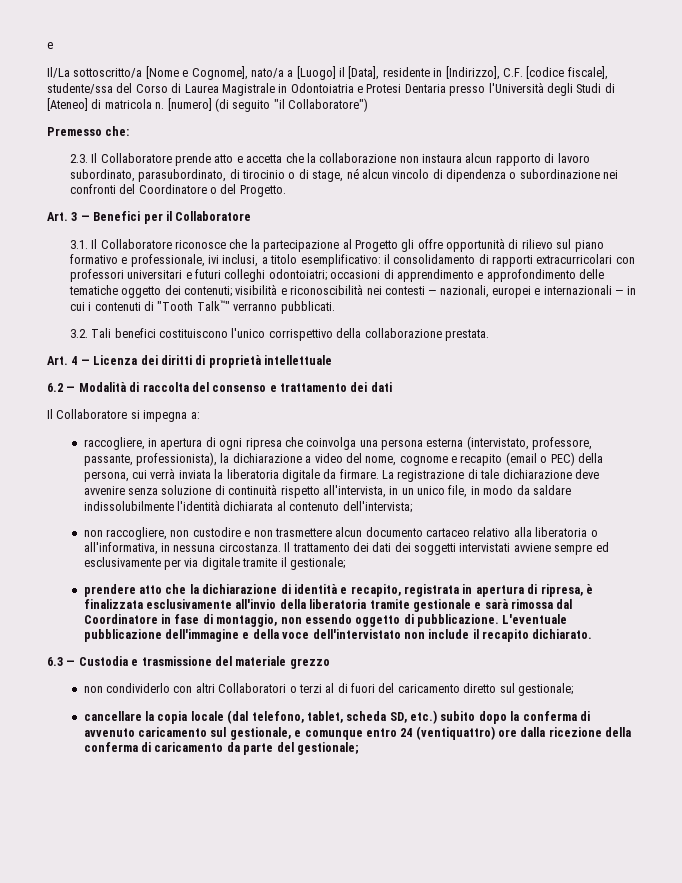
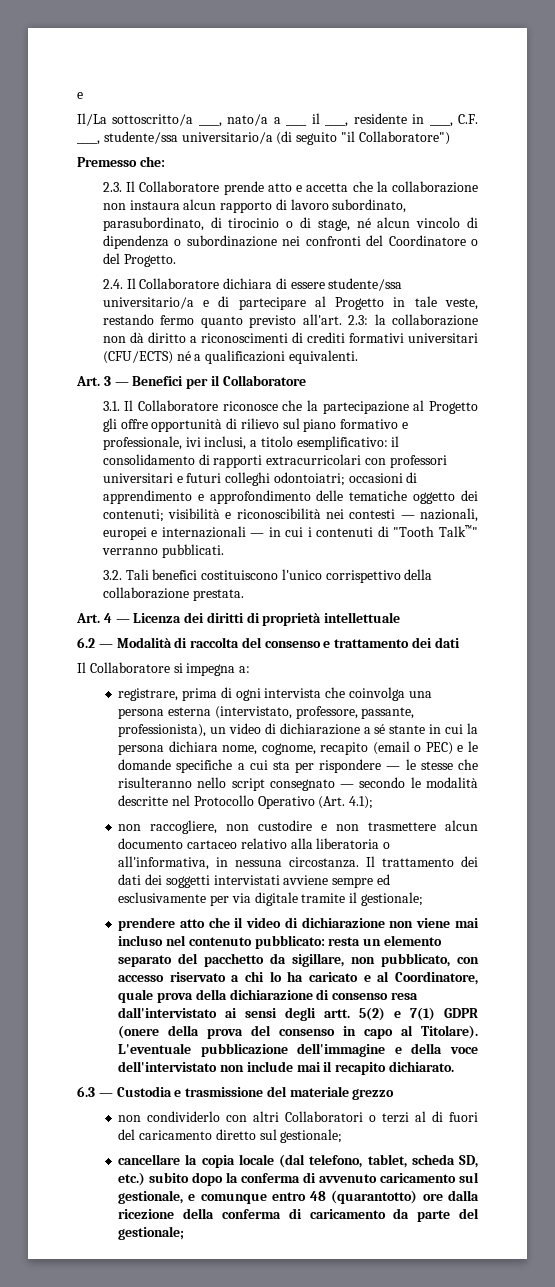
[145,66,608,80] [47,82,615,96] [47,98,212,111] [Nome e Cognome], nato/a a [Luogo] il [Data], residente in [Indirizzo], C.F. [codice fiscale], studente/ssa del Corso di Laurea Magistrale in Odontoiatria e Protesi Dentaria presso l'Università degli Studi di [Ateneo] di matricola n. [numero] -> [198,114,281,127] [286,124,308,126] [311,113,478,127] [77,131,273,145] ____, nato/a a ____ il ____, residente in ____, C.F. ____, studente/ssa universitario/a
(286, 191) none -> [102,278,403,291] [102,296,478,310] [102,314,478,328] [102,332,478,343] [102,350,358,364] // 2.4. Il Collaboratore dichiara di essere studente/ssa universitario/a e di partecipare al Progetto in tale veste, restando fermo quanto previsto all'art. 2.3: la collaborazione non dà diritto a riconoscimenti di crediti formativi universitari (CFU/ECTS) né a qualificazioni equivalenti.
[83,437,203,450] raccogliere, in apertura -> [118,688,217,701] registrare, prima
[245,438,282,450] ripresa -> [264,688,322,698] intervista
[220,452,603,466] [83,468,599,482] [83,484,571,498] [83,500,412,513] la dichiarazione a video del nome, cognome e recapito (email o PEC) della persona, cui verrà inviata la liberatoria digitale da firmare. La registrazione di tale dichiarazione deve avvenire senza soluzione di continuità rispetto all'intervista, in un unico file, in modo da saldare indissolubilmente l'identità dichiarata al contenuto dell'intervista; -> [210,723,478,735] [118,741,479,755] [118,759,478,773] [118,777,478,791] [118,795,374,809] un video di dichiarazione a sé stante in cui la persona dichiara nome, cognome, recapito (email o PEC) e le domande specifiche a cui sta per rispondere — le stesse che risulteranno nello script consegnato — secondo le modalità descritte nel Protocollo Operativo (Art. 4.1);
[189,584,593,597] [83,599,573,612] [83,614,500,627] la dichiarazione di identità e recapito, registrata in apertura di ripresa, è finalizzata esclusivamente all'invio della liberatoria tramite gestionale e sarà rimossa dal Coordinatore in fase di montaggio, non essendo oggetto di pubblicazione. -> [234,917,480,928] [118,935,442,949] [118,953,480,967] [118,971,478,985] [118,989,418,1003] [118,1007,478,1021] [118,1025,478,1039] il video di dichiarazione non viene mai incluso nel contenuto pubblicato: resta un elemento separato del pacchetto da sigillare, non pubblicato, con accesso riservato a chi lo ha caricato e al Coordinatore, quale prova della dichiarazione di consenso resa dall'intervistato ai sensi degli artt. 5(2) e 7(1) GDPR (onere della prova del consenso in capo al Titolare).
(470, 634) none -> [296,1062,321,1072] mai
[400,726,495,740] 24 (ventiquattro) -> [310,1190,418,1204] 48 (quarantotto)

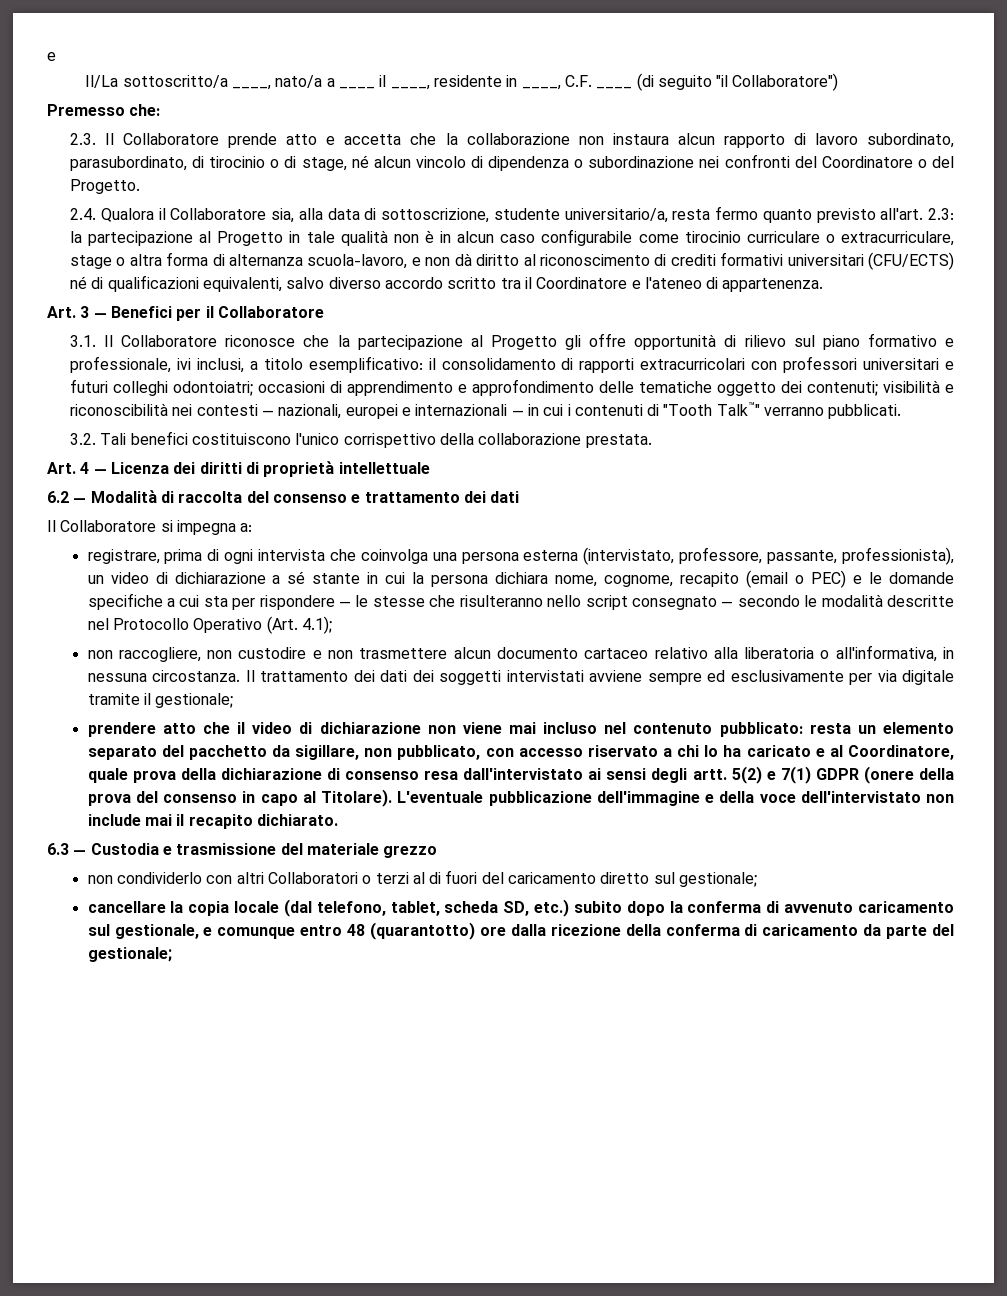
[77,131,273,145] ____, studente/ssa universitario/a -> [596,86,633,89] ____
[126,278,403,291] [102,296,478,310] [102,314,154,325] Il Collaboratore dichiara di essere studente/ssa universitario/a e di partecipare al Progetto in tale veste, restando -> [100,208,711,223] Qualora il Collaboratore sia, alla data di sottoscrizione, studente universitario/a, resta
[391,314,478,326] collaborazione -> [88,229,954,246] [69,252,421,269] partecipazione al Progetto in tale qualità non è in alcun caso configurabile come tirocinio curriculare o extracurriculare, stage o altra forma di alternanza scuola-lavoro, e
[189,333,288,343] a riconoscimenti -> [523,254,650,266] al riconoscimento
[194,350,358,364] a qualificazioni equivalenti. -> [91,275,824,292] di qualificazioni equivalenti, salvo diverso accordo scritto tra il Coordinatore e l'ateneo di appartenenza.

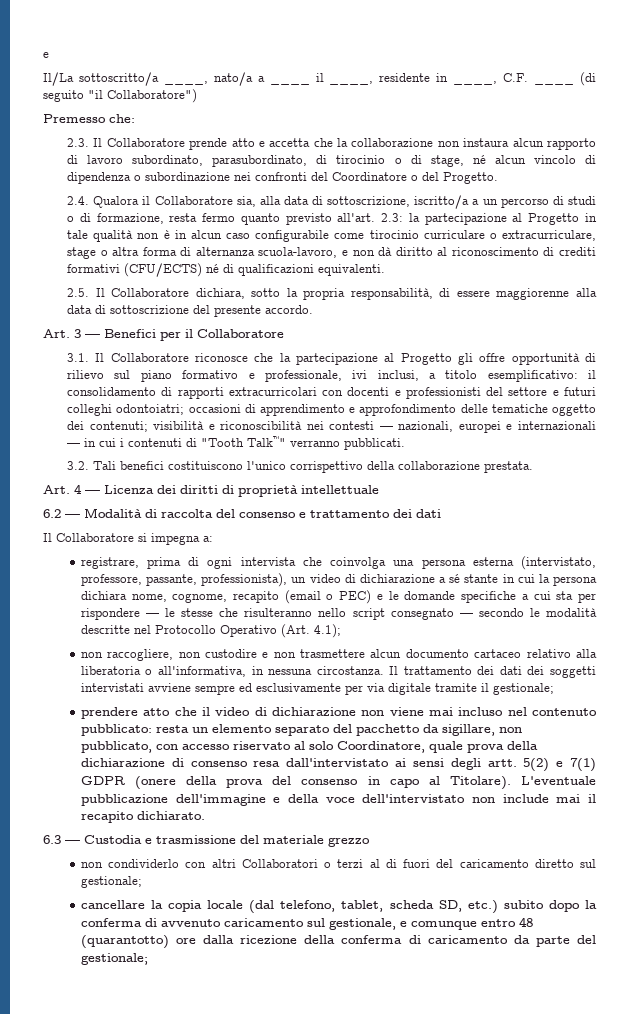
[493,208,668,223] studente universitario/a, -> [414,195,596,209] [67,213,164,224] iscritto/a a un percorso di studi o di formazione,
[787,254,864,266] universitari -> (121, 268) none
[202,277,824,292] equivalenti, salvo diverso accordo scritto tra il Coordinatore e l'ateneo di appartenenza. -> [318,264,386,276] [67,288,597,300] [67,305,314,317] equivalenti. // 2.5. Il Collaboratore dichiara, sotto la propria responsabilità, di essere maggiorenne alla data di sottoscrizione del presente accordo.
[783,356,940,373] professori universitari -> [347,387,548,399] docenti e professionisti del settore
[663,745,843,757] a chi lo ha caricato e al -> [293,741,334,750] al solo

